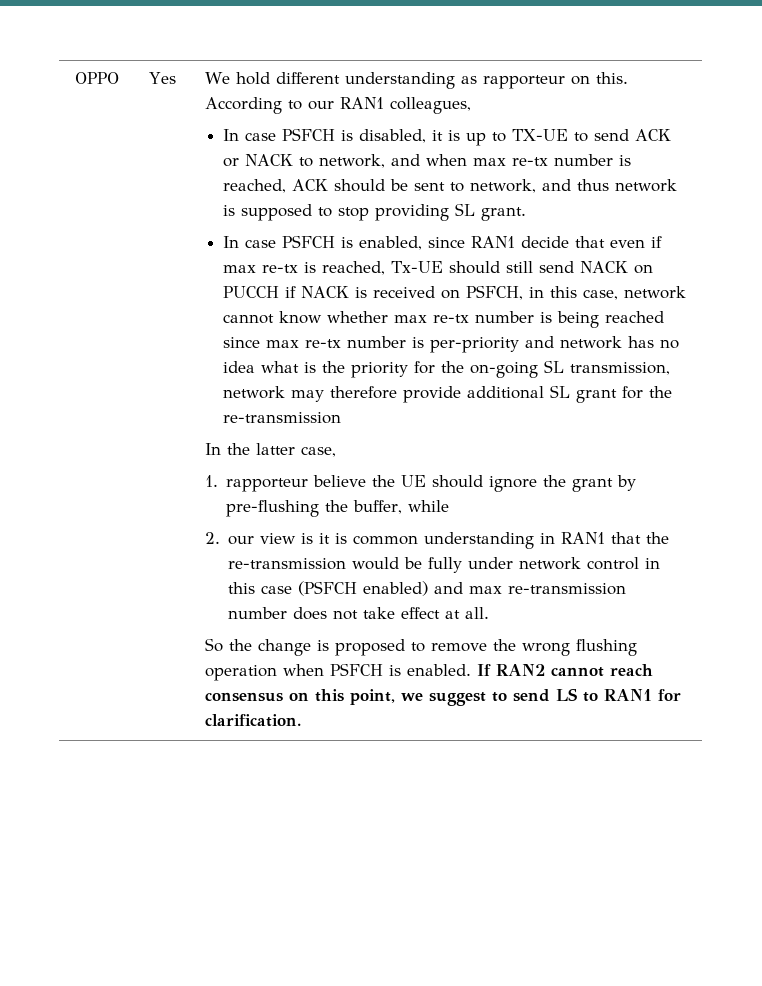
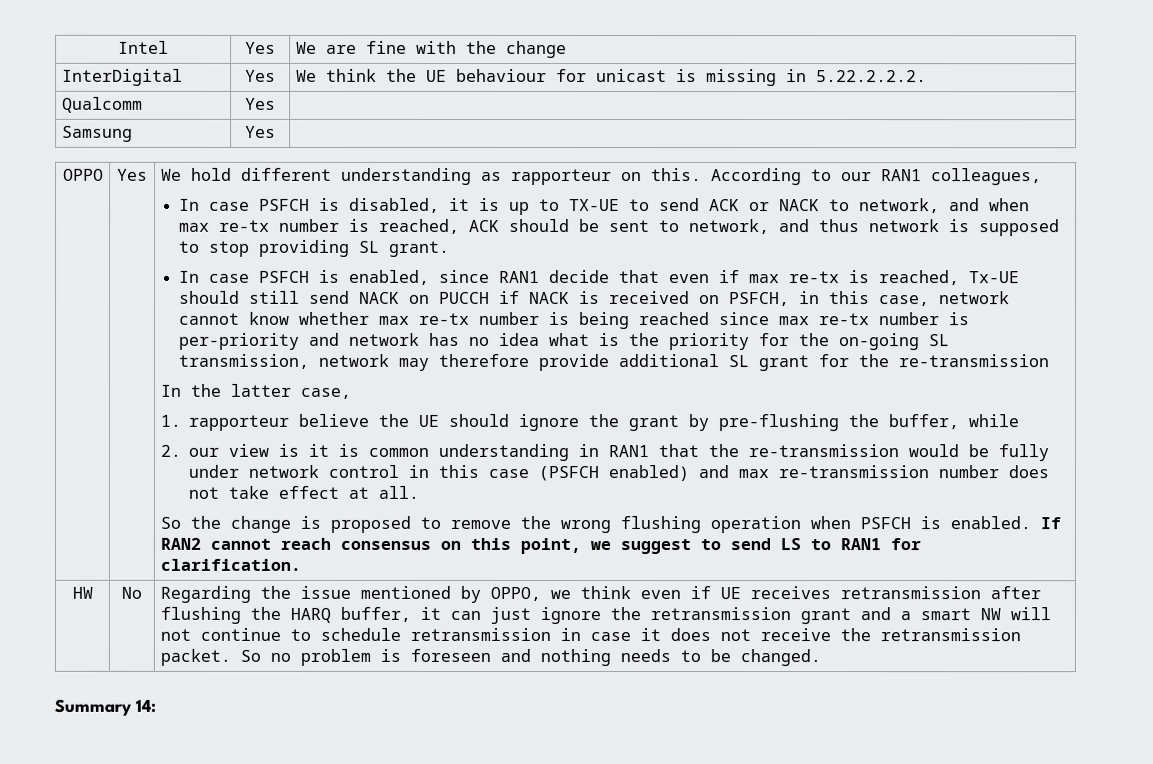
(74, 78) none -> [118,40,169,54] [245,41,276,54] [295,40,567,58] [61,68,183,86] [245,69,276,82] [295,68,927,87] [61,96,143,113] [245,97,276,110] [61,125,133,142] [245,125,276,138] Intel | Yes | We are fine with the change // InterDigital | Yes | We think the UE behaviour for unicast is missing in 5.22.2.2.2. // Qualcomm | Yes | // Samsung | Yes | //
(301, 720) none -> [71,586,93,599] [121,586,142,599] [159,585,1041,603] [159,606,1051,625] [159,627,1021,642] [159,648,821,667] [54,698,156,716] // HW | No | Regarding the issue mentioned by OPPO, we think even if UE receives retransmission after flushing the HARQ buffer, it can just ignore the retransmission grant and a smart NW will not continue to schedule retransmission in case it does not receive the retransmission packet. So no problem is foreseen and nothing needs to be changed. // Summary 14:

